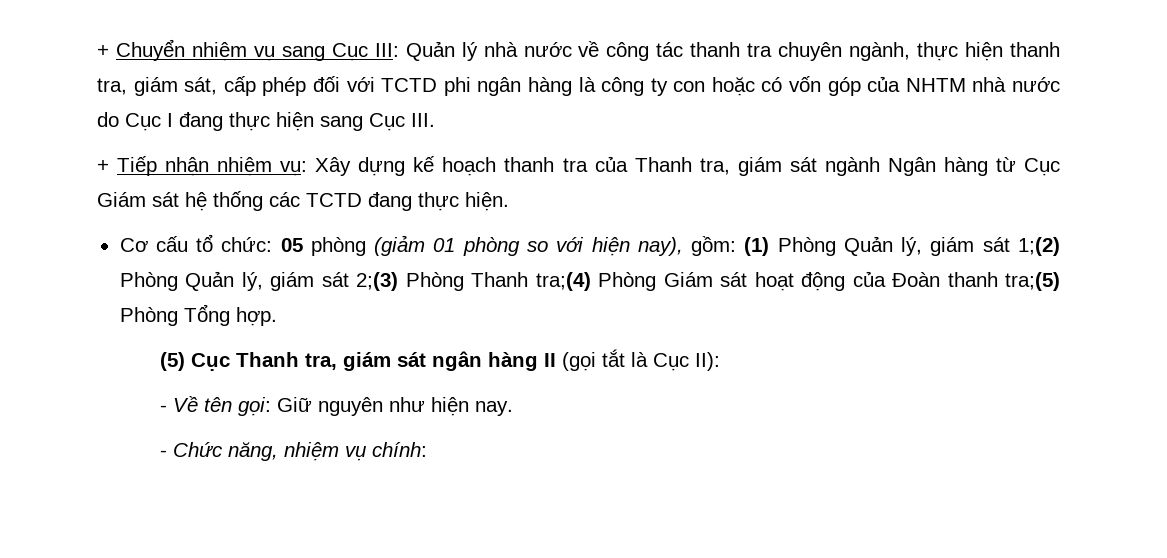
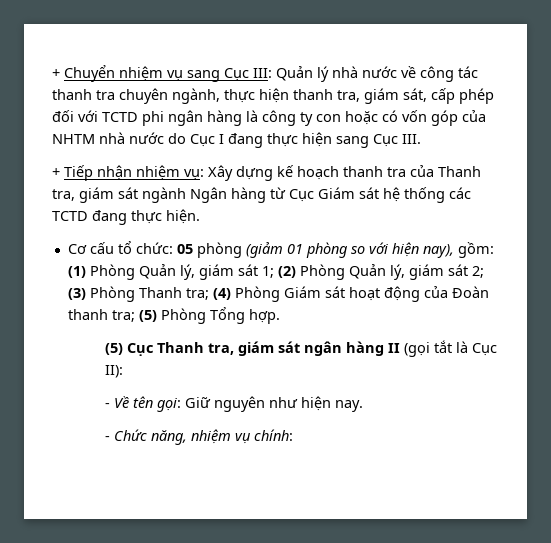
[1018,237,1061,256] [119,271,591,291] 1;(2) Phòng Quản lý, giám sát 2;(3) Phòng Thanh tra;(4) -> [261,264,484,280] [67,286,231,302] 1; (2) Phòng Quản lý, giám sát 2; (3) Phòng Thanh tra; (4)
[1005,272,1060,291] tra;(5) -> [111,310,157,322] tra; (5)

